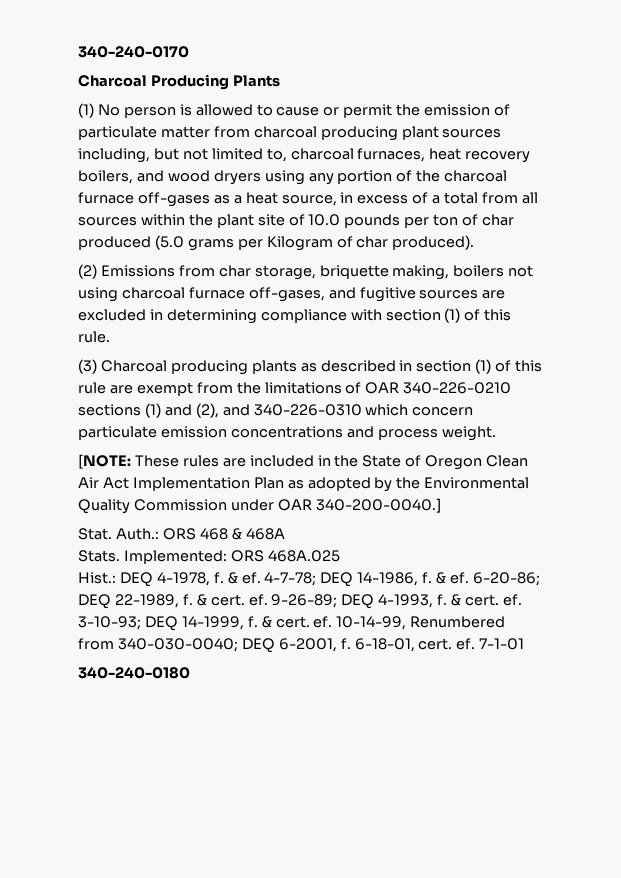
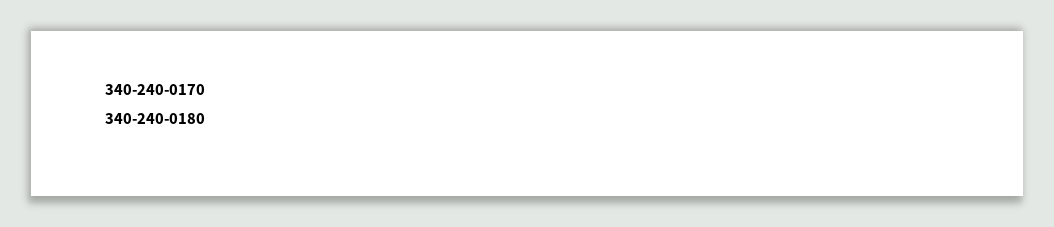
[78,74,280,90] [78,103,511,118] [78,126,502,141] [78,148,531,163] [78,170,508,185] [78,192,538,207] [78,214,515,228] [78,235,475,251] [78,264,534,280] [78,287,506,302] [78,308,512,324] [78,331,110,343] [78,359,543,375] [78,382,512,396] [78,403,474,418] [78,426,496,441] [78,454,529,470] [78,477,530,492] [78,498,441,514] [78,528,285,540] [78,550,340,564] [78,572,540,587] [78,594,522,609] [78,616,506,631] [78,638,525,653] // Charcoal Producing Plants // (1) No person is allowed to cause or permit the emission of particulate matter from charcoal producing plant sources including, but not limited to, charcoal furnaces, heat recovery boilers, and wood dryers using any portion of the charcoal furnace off-gases as a heat source, in excess of a total from all sources within the plant site of 10.0 pounds per ton of char produced (5.0 grams per Kilogram of char produced). // (2) Emissions from char storage, briquette making, boilers not using charcoal furnace off-gases, and fugitive sources are excluded in determining compliance with section (1) of this rule. // (3) Charcoal producing plants as described in section (1) of this rule are exempt from the limitations of OAR 340-226-0210 sections (1) and (2), and 340-226-0310 which concern particulate emission concentrations and process weight. // [NOTE: These rules are included in the State of Oregon Clean Air Act Implementation Plan as adopted by the Environmental Quality Commission under OAR 340-200-0040.] // Stat. Auth.: ORS 468 & 468A // Stats. Implemented: ORS 468A.025 // Hist.: DEQ 4-1978, f. & ef. 4-7-78; DEQ 14-1986, f. & ef. 6-20-86; DEQ 22-1989, f. & cert. ef. 9-26-89; DEQ 4-1993, f. & cert. ef. 3-10-93; DEQ 14-1999, f. & cert. ef. 10-14-99, Renumbered from 340-030-0040; DEQ 6-2001, f. 6-18-01, cert. ef. 7-1-01 -> (205, 89) none

